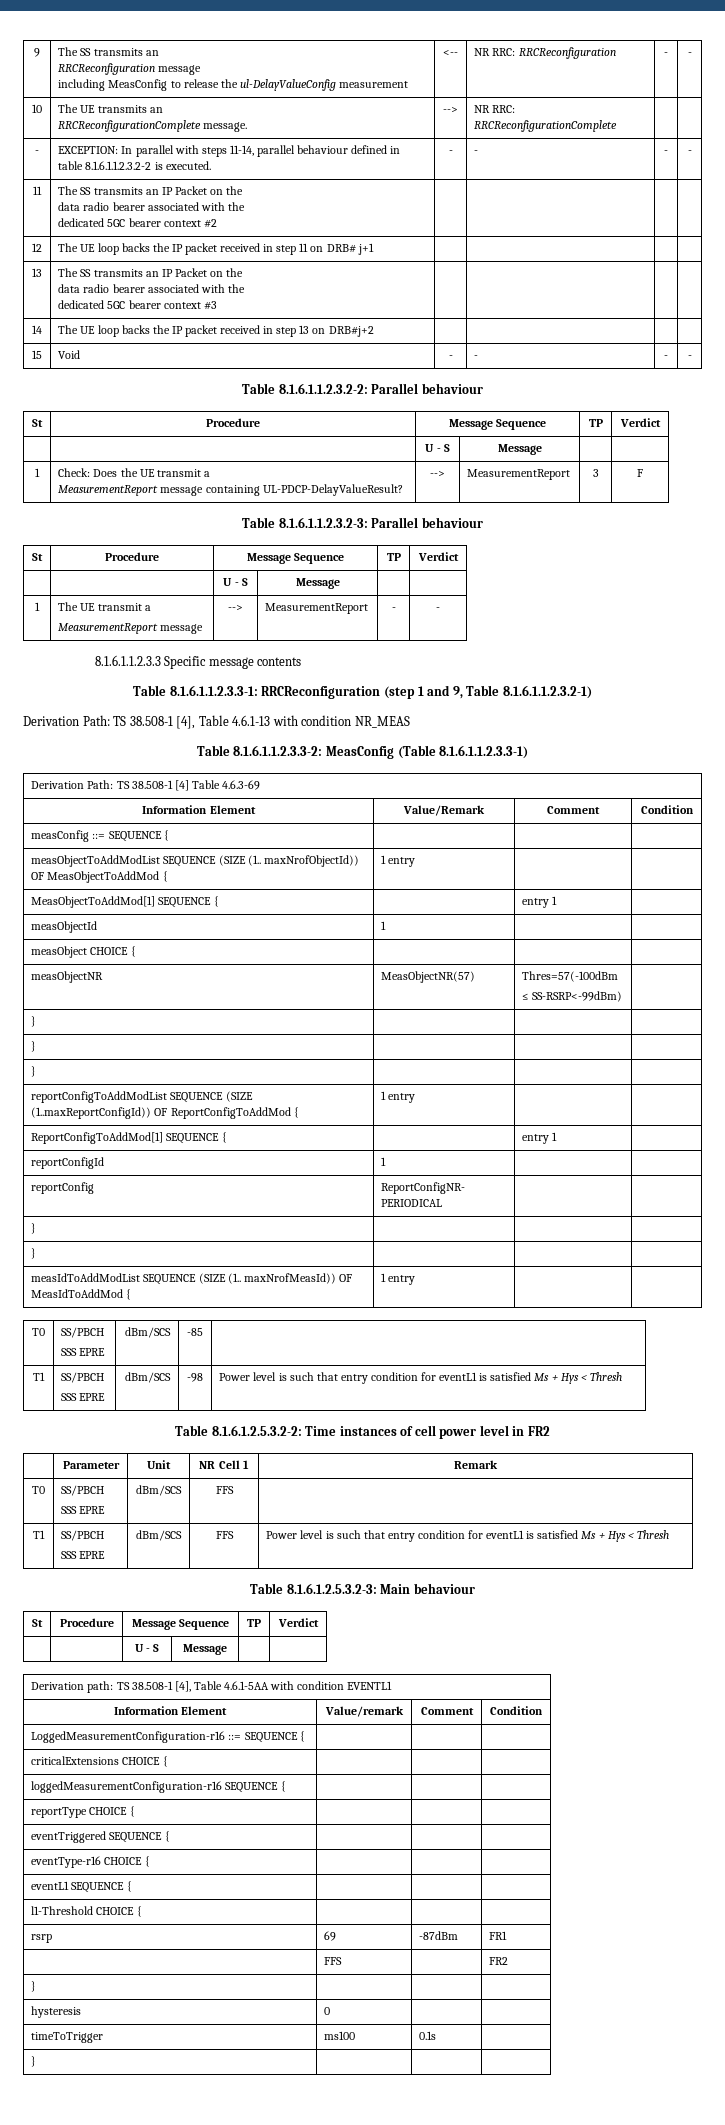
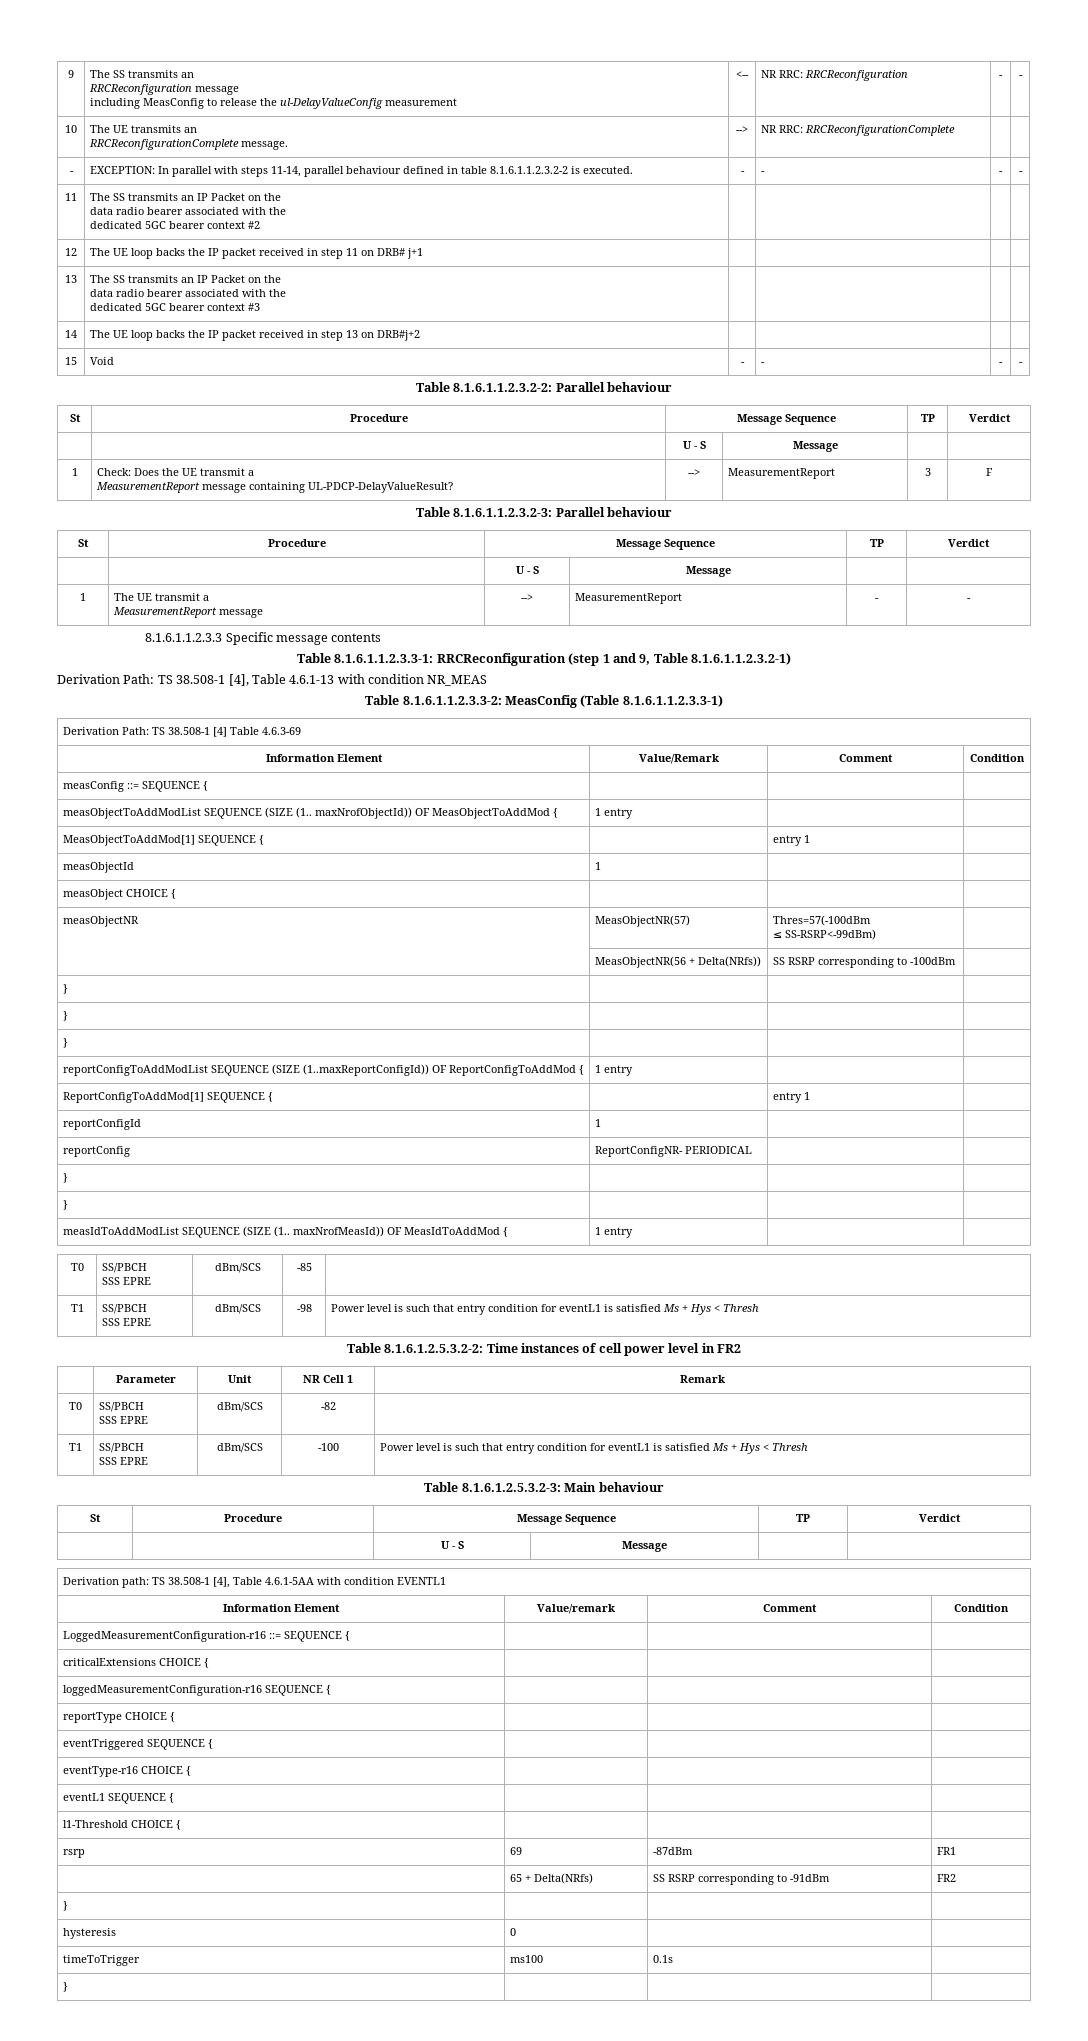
(623, 996) none -> [594,956,761,968] [772,957,956,968] // | MeasObjectNR(56 + Delta(NRfs)) | SS RSRP corresponding to -100dBm |
[215,1486,234,1494] [33,1530,45,1539] [61,1530,105,1541] [61,1551,106,1559] [136,1530,182,1541] [215,1531,234,1539] FFS | // T1 | SS/PBCH // SSS EPRE | dBm/SCS | FFS -> [320,1402,336,1410] [69,1443,82,1451] [98,1443,144,1453] [98,1457,148,1465] [216,1443,263,1453] [317,1443,339,1451] -82 | // T1 | SS/PBCH // SSS EPRE | dBm/SCS | -100
[324,1957,343,1965] FFS | -> [509,1873,593,1884] [652,1874,830,1885] 65 + Delta(NRfs) | SS RSRP corresponding to -91dBm

